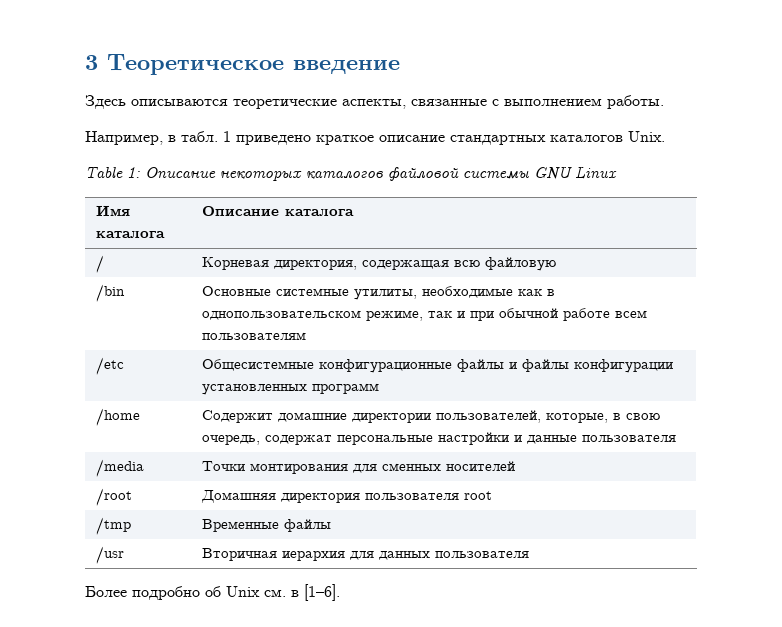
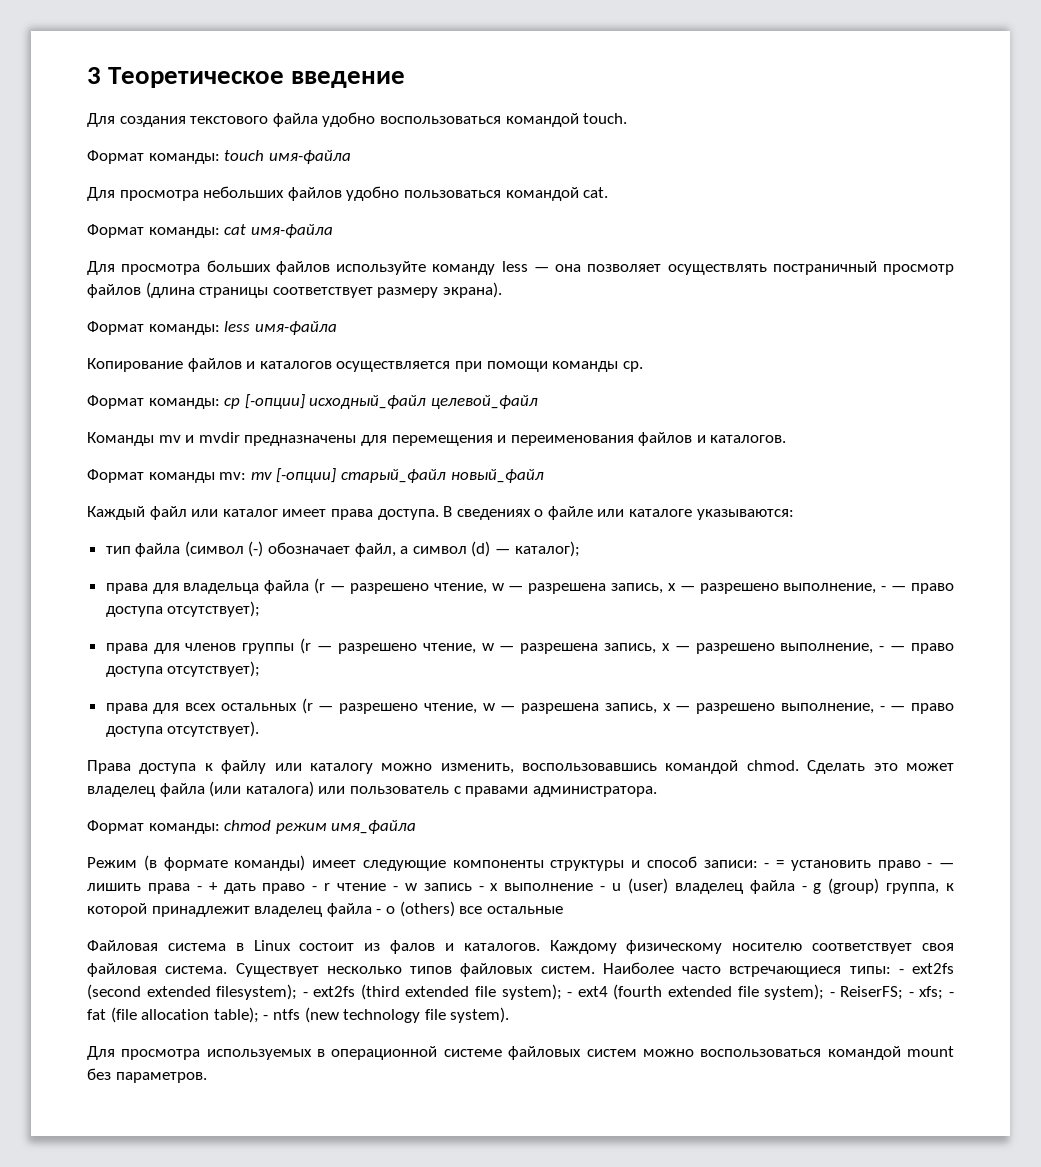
[85,95,664,109] [85,131,665,145] [85,167,617,182] [95,205,130,216] [95,231,165,238] [201,206,354,216] [95,255,104,273] [201,257,556,271] [95,284,125,302] [201,286,555,300] [201,308,647,321] [201,332,306,340] [95,357,124,375] [201,359,673,373] [201,383,379,395] [95,408,140,426] [201,410,660,423] [201,432,676,445] [95,459,144,477] [201,461,515,474] [95,488,132,506] [200,490,492,503] [95,517,131,535] [201,519,331,532] [95,546,124,564] [201,548,529,561] [85,584,340,601] Здесь описываются теоретические аспекты, связанные с выполнением работы. // Например, в табл. 1 приведено краткое описание стандартных каталогов Unix. // Table 1: Описание некоторых каталогов файловой системы GNU Linux // Имя каталога | Описание каталога // / | Корневая директория, содержащая всю файловую // /bin | Основные системные утилиты, необходимые как в однопользовательском режиме, так и при обычной работе всем пользователям // /etc | Общесистемные конфигурационные файлы и файлы конфигурации установленных программ // /home | Содержит домашние директории пользователей, которые, в свою очередь, содержат персональные настройки и данные пользователя // /media | Точки монтирования для сменных носителей // /root | Домашняя директория пользователя root // /tmp | Временные файлы // /usr | Вторичная иерархия для данных пользователя // Более подробно об Unix см. в [1–6]. -> [87,112,628,127] [87,150,351,164] [87,186,609,201] [87,224,333,238] [87,260,954,275] [87,282,502,298] [87,321,337,335] [87,358,643,372] [87,394,538,409] [87,432,787,446] [87,468,544,483] [87,506,794,520] [105,541,580,557] [105,578,955,594] [105,601,261,617] [105,638,955,654] [105,661,261,677] [105,698,955,714] [105,721,260,737] [87,760,954,774] [87,781,657,797] [87,820,417,834] [87,855,954,871] [87,878,954,894] [87,901,563,917] [87,940,954,954] [87,962,954,977] [87,984,954,1000] [87,1007,510,1023] [87,1046,955,1060] [87,1068,207,1083] Для создания текстового файла удобно воспользоваться командой touch. // Формат команды: touch имя-файла // Для просмотра небольших файлов удобно пользоваться командой cat. // Формат команды: cat имя-файла // Для просмотра больших файлов используйте команду less — она позволяет осуществлять постраничный просмотр файлов (длина страницы соответствует размеру экрана). // Формат команды: less имя-файла // Копирование файлов и каталогов осуществляется при помощи команды cp. // Формат команды: cp [-опции] исходный_файл целевой_файл // Команды mv и mvdir предназначены для перемещения и переименования файлов и каталогов. // Формат команды mv: mv [-опции] старый_файл новый_файл // Каждый файл или каталог имеет права доступа. В сведениях о файле или каталоге указываются: // тип файла (символ (-) обозначает файл, а символ (d) — каталог); // права для владельца файла (r — разрешено чтение, w — разрешена запись, x — разрешено выполнение, - — право доступа отсутствует); // права для членов группы (r — разрешено чтение, w — разрешена запись, x — разрешено выполнение, - — право доступа отсутствует); // права для всех остальных (r — разрешено чтение, w — разрешена запись, x — разрешено выполнение, - — право доступа отсутствует). // Права доступа к файлу или каталогу можно изменить, воспользовавшись командой chmod. Сделать это может владелец файла (или каталога) или пользователь с правами администратора. // Формат команды: chmod режим имя_файла // Режим (в формате команды) имеет следующие компоненты структуры и способ записи: - = установить право - — лишить права - + дать право - r чтение - w запись - x выполнение - u (user) владелец файла - g (group) группа, к которой принадлежит владелец файла - o (others) все остальные // Файловая система в Linux состоит из фалов и каталогов. Каждому физическому носителю соответствует своя файловая система. Существует несколько типов файловых систем. Наиболее часто встречающиеся типы: - ext2fs (second extended filesystem); - ext2fs (third extended file system); - ext4 (fourth extended file system); - ReiserFS; - xfs; - fat (file allocation table); - ntfs (new technology file system). // Для просмотра используемых в операционной системе файловых систем можно воспользоваться командой mount без параметров.

